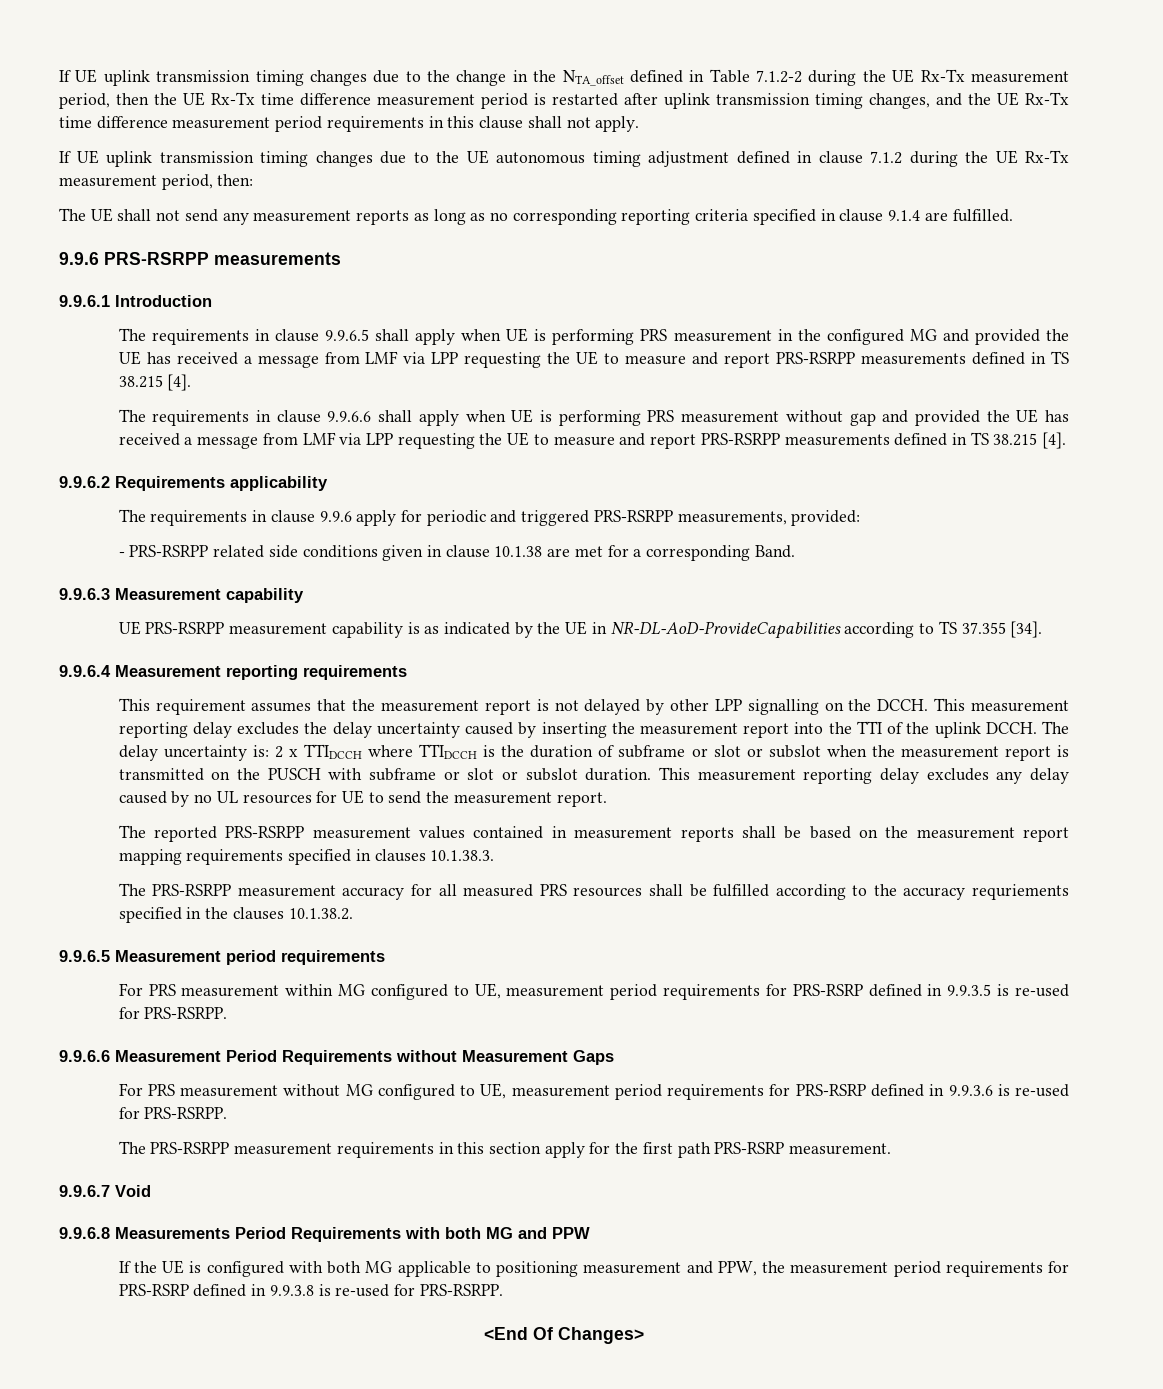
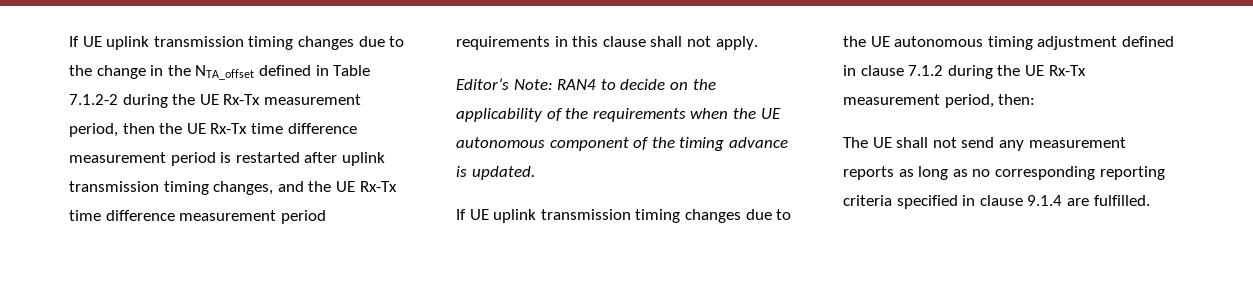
(640, 124) none -> [456,78,716,90] [456,108,781,122] [456,137,788,151] [456,166,535,180] // Editor’s Note: RAN4 to decide on the applicability of the requirements when the UE autonomous component of the timing advance is updated.
[59,252,341,265] [59,295,212,307] [118,328,1069,345] [118,351,1069,368] [118,374,192,391] [118,409,1069,426] [118,432,1067,449] [59,476,328,491] [118,509,861,526] [118,545,795,561] [59,588,304,603] [118,621,1043,639] [59,665,407,680] [118,698,1070,715] [118,721,1070,738] [118,744,1070,761] [118,767,1069,784] [118,790,607,807] [118,825,1069,842] [118,849,495,865] [118,883,1070,900] [118,907,353,923] [59,950,385,965] [118,983,1070,1000] [118,1007,228,1019] [59,1050,614,1065] [118,1083,1070,1100] [118,1107,228,1119] [118,1141,892,1158] [59,1185,151,1197] [59,1227,590,1242] [118,1260,1069,1277] [118,1284,503,1297] [484,1327,644,1344] // 9.9.6 PRS-RSRPP measurements // 9.9.6.1 Introduction // The requirements in clause 9.9.6.5 shall apply when UE is performing PRS measurement in the configured MG and provided the UE has received a message from LMF via LPP requesting the UE to measure and report PRS-RSRPP measurements defined in TS 38.215 [4]. // The requirements in clause 9.9.6.6 shall apply when UE is performing PRS measurement without gap and provided the UE has received a message from LMF via LPP requesting the UE to measure and report PRS-RSRPP measurements defined in TS 38.215 [4]. // 9.9.6.2 Requirements applicability // The requirements in clause 9.9.6 apply for periodic and triggered PRS-RSRPP measurements, provided: // - PRS-RSRPP related side conditions given in clause 10.1.38 are met for a corresponding Band. // 9.9.6.3 Measurement capability // UE PRS-RSRPP measurement capability is as indicated by the UE in NR-DL-AoD-ProvideCapabilities according to TS 37.355 [34]. // 9.9.6.4 Measurement reporting requirements // This requirement assumes that the measurement report is not delayed by other LPP signalling on the DCCH. This measurement reporting delay excludes the delay uncertainty caused by inserting the measurement report into the TTI of the uplink DCCH. The delay uncertainty is: 2 x TTIDCCH where TTIDCCH is the duration of subframe or slot or subslot when the measurement report is transmitted on the PUSCH with subframe or slot or subslot duration. This measurement reporting delay excludes any delay caused by no UL resources for UE to send the measurement report. // The reported PRS-RSRPP measurement values contained in measurement reports shall be based on the measurement report mapping requirements specified in clauses 10.1.38.3. // The PRS-RSRPP measurement accuracy for all measured PRS resources shall be fulfilled according to the accuracy requriements specified in the clauses 10.1.38.2. // 9.9.6.5 Measurement period requirements // For PRS measurement within MG configured to UE, measurement period requirements for PRS-RSRP defined in 9.9.3.5 is re-used for PRS-RSRPP. // 9.9.6.6 Measurement Period Requirements without Measurement Gaps // For PRS measurement without MG configured to UE, measurement period requirements for PRS-RSRP defined in 9.9.3.6 is re-used for PRS-RSRPP. // The PRS-RSRPP measurement requirements in this section apply for the first path PRS-RSRP measurement. // 9.9.6.7 Void // 9.9.6.8 Measurements Period Requirements with both MG and PPW // If the UE is configured with both MG applicable to positioning measurement and PPW, the measurement period requirements for PRS-RSRP defined in 9.9.3.8 is re-used for PRS-RSRPP. // <End Of Changes> -> (1150, 200) none

